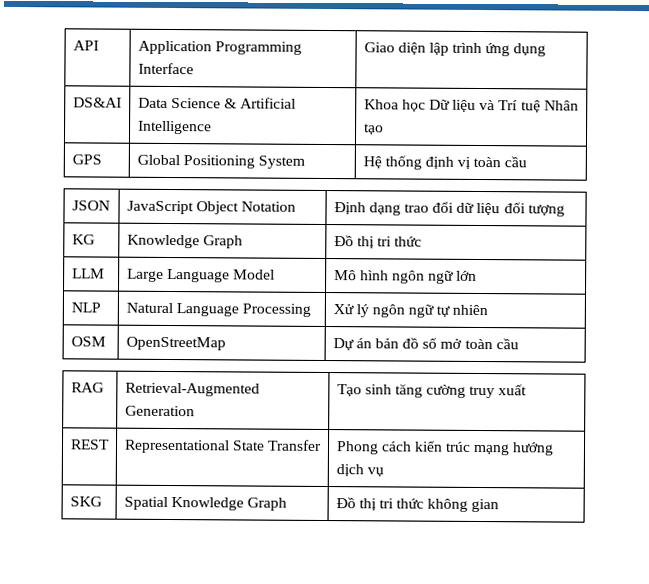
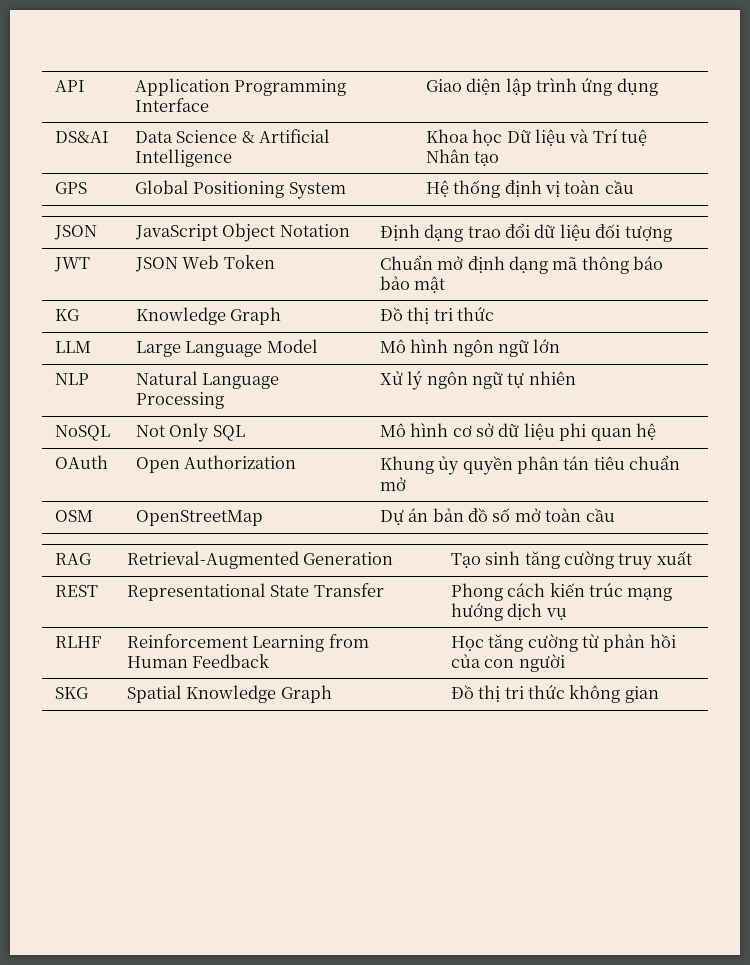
(565, 210) none -> [53,257,90,272] [134,255,275,272] [379,255,664,274] [379,276,446,293] // JWT | JSON Web Token | Chuẩn mở định dạng mã thông báo bảo mật
(489, 310) none -> [54,425,110,441] [135,423,245,442] [379,423,657,441] [54,455,108,469] [135,455,297,473] [379,455,681,475] [379,477,406,491] // NoSQL | Not Only SQL | Mô hình cơ sở dữ liệu phi quan hệ // OAuth | Open Authorization | Khung ủy quyền phân tán tiêu chuẩn mở
(384, 472) none -> [54,636,101,648] [126,634,369,652] [126,654,270,668] [450,634,676,652] [450,654,565,672] // RLHF | Reinforcement Learning from Human Feedback | Học tăng cường từ phản hồi của con người

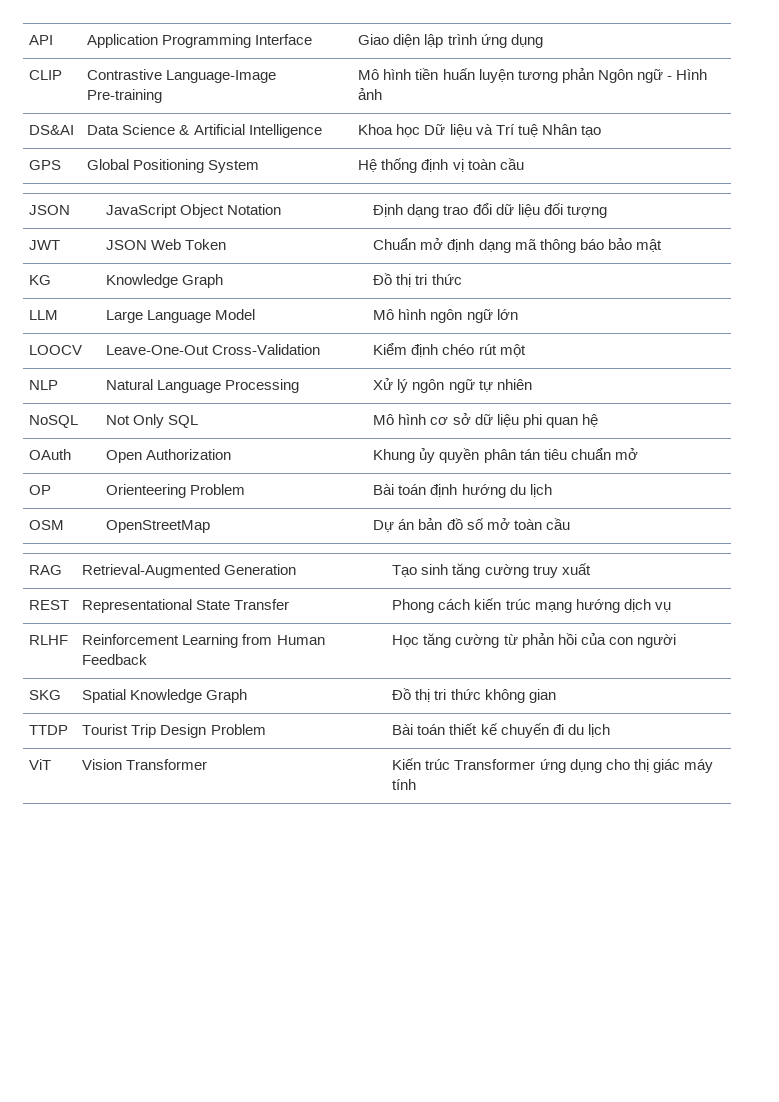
(658, 87) none -> [29,70,63,80] [87,69,277,83] [87,89,163,103] [358,68,707,83] [358,88,383,100] // CLIP | Contrastive Language-Image Pre-training | Mô hình tiền huấn luyện tương phản Ngôn ngữ - Hình ảnh
(561, 346) none -> [29,345,83,355] [106,344,321,355] [373,343,526,357] // LOOCV | Leave-One-Out Cross-Validation | Kiểm định chéo rút một
(406, 484) none -> [29,485,52,495] [106,484,246,498] [373,484,552,498] // OP | Orienteering Problem | Bài toán định hướng du lịch
(659, 694) none -> [29,725,69,735] [82,724,266,738] [392,723,610,738] [29,759,52,770] [82,759,208,770] [392,758,713,773] [392,779,417,790] // TTDP | Tourist Trip Design Problem | Bài toán thiết kế chuyến đi du lịch // ViT | Vision Transformer | Kiến trúc Transformer ứng dụng cho thị giác máy tính

